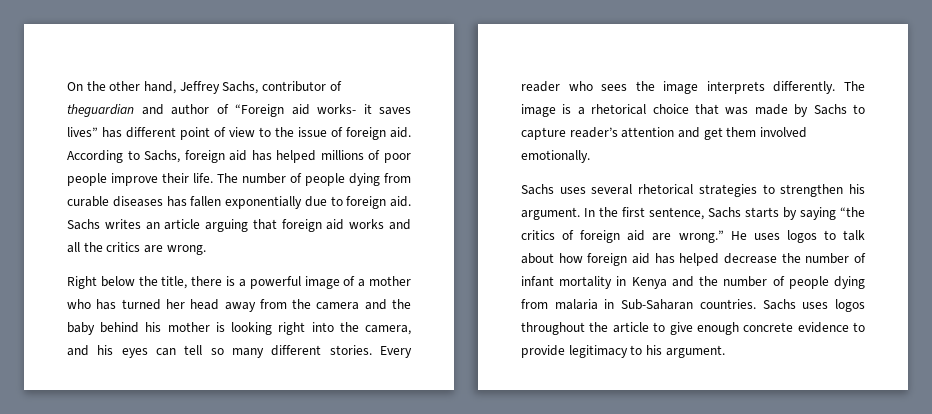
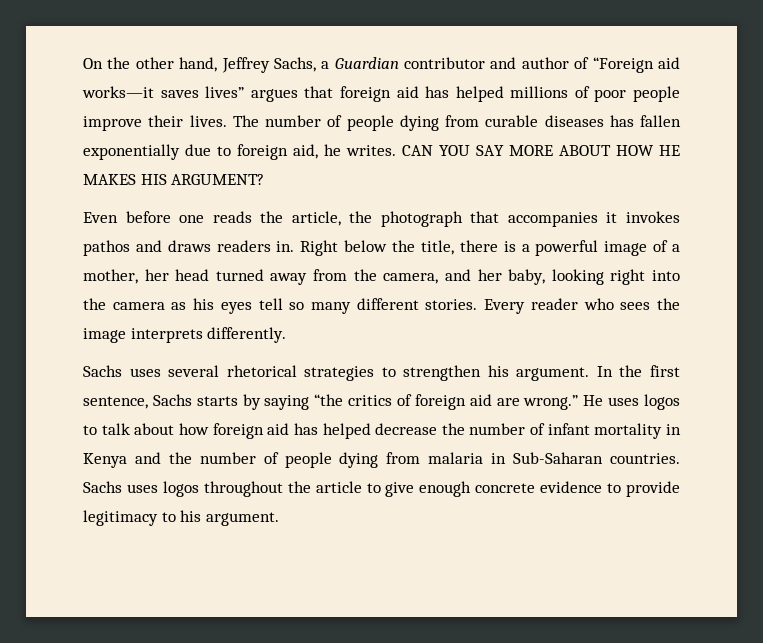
[261,81,342,92] [67,104,134,117] contributor of theguardian -> [321,57,486,69] a Guardian contributor
[317,104,411,115] [67,127,411,140] [67,150,181,163] works- it saves lives” has different point of view to the issue of foreign aid. According to Sachs, -> [82,86,334,102] works—it saves lives” argues that
[193,173,213,183] life. -> [189,115,227,127] lives.
[390,196,411,207] [67,219,411,232] [67,242,206,255] aid. Sachs writes an article arguing that foreign aid works and all the critics are wrong. // -> [293,144,680,159] [83,174,265,185] [83,211,680,227] [83,240,295,256] aid, he writes. CAN YOU SAY MORE ABOUT HOW HE MAKES HIS ARGUMENT? // Even before one reads the article, the photograph that accompanies it invokes pathos and draws readers in.
[368,276,411,286] [67,299,161,310] mother who has turned -> [83,269,138,284] mother,
(220, 304) none -> [215,269,264,281] turned
[316,299,412,310] [67,322,225,335] camera and the baby behind his mother is -> [383,269,546,285] camera, and her baby,
[365,325,412,335] [67,345,89,356] camera, and -> [112,302,187,310] camera as
[156,348,176,356] can -> (252, 308) none
[844,81,865,91] [521,104,865,117] [521,127,807,140] [521,150,590,163] The image is a rhetorical choice that was made by Sachs to capture reader’s attention and get them involved emotionally. -> (287, 335) none

